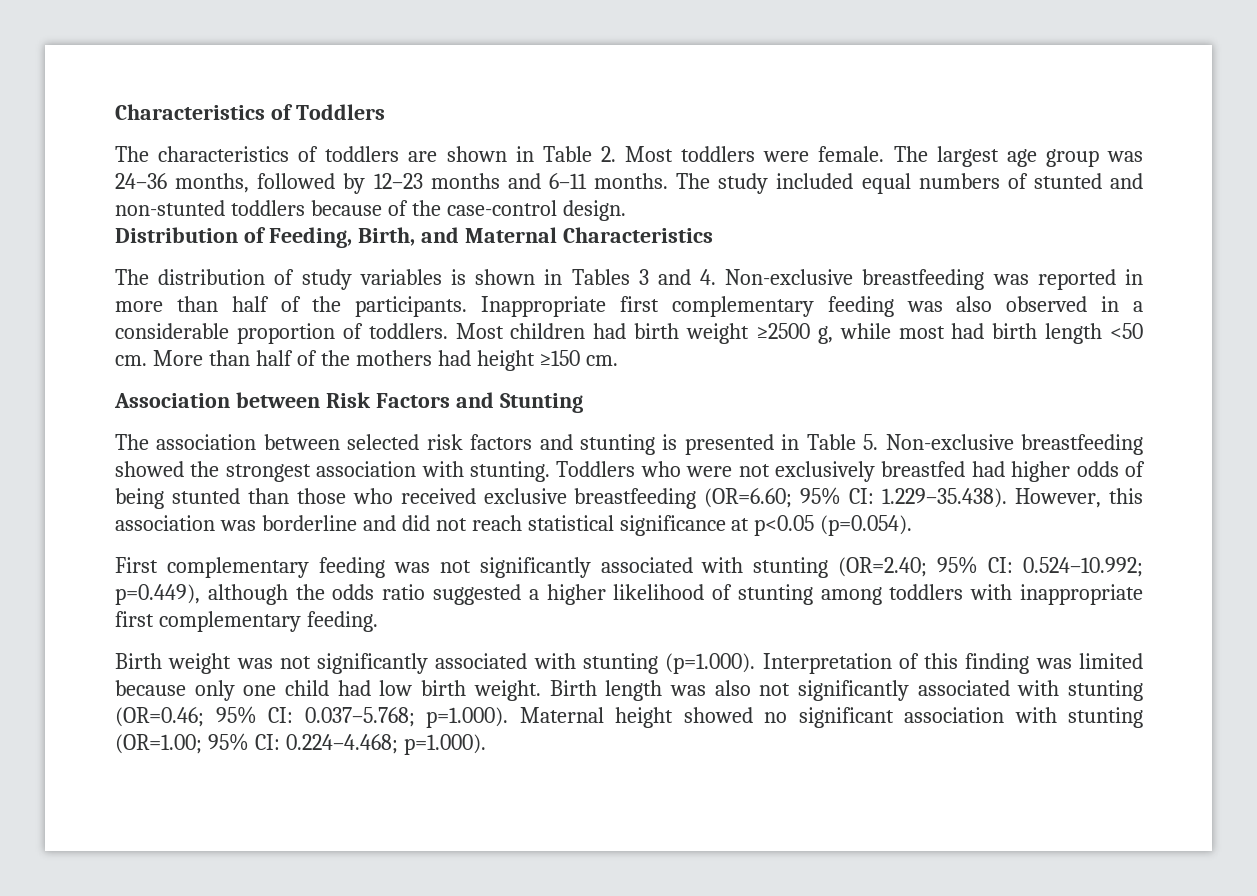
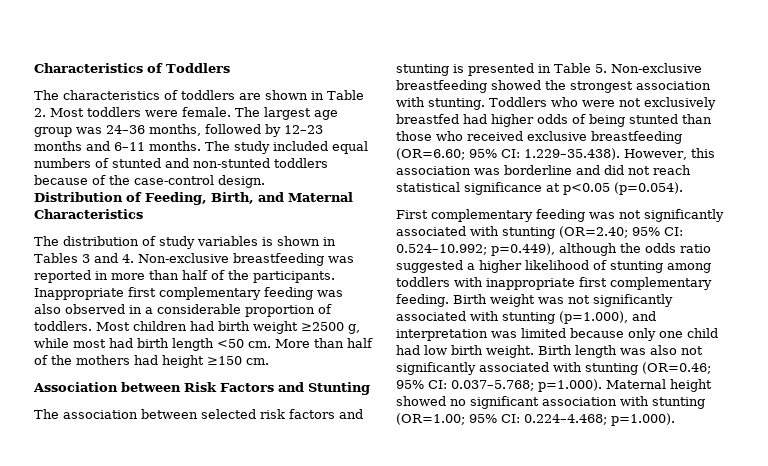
(378, 621) // -> (449, 300) none
[665,653,1030,674] (p=1.000). Interpretation of this finding -> [559,311,656,324] [396,329,488,341] (p=1.000), and interpretation

